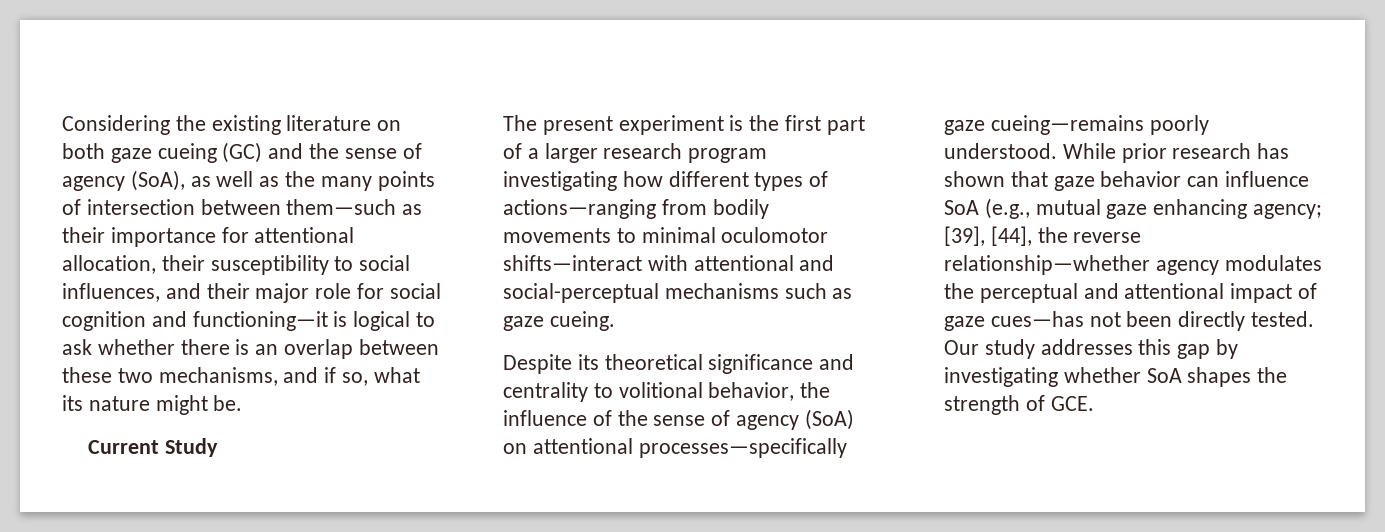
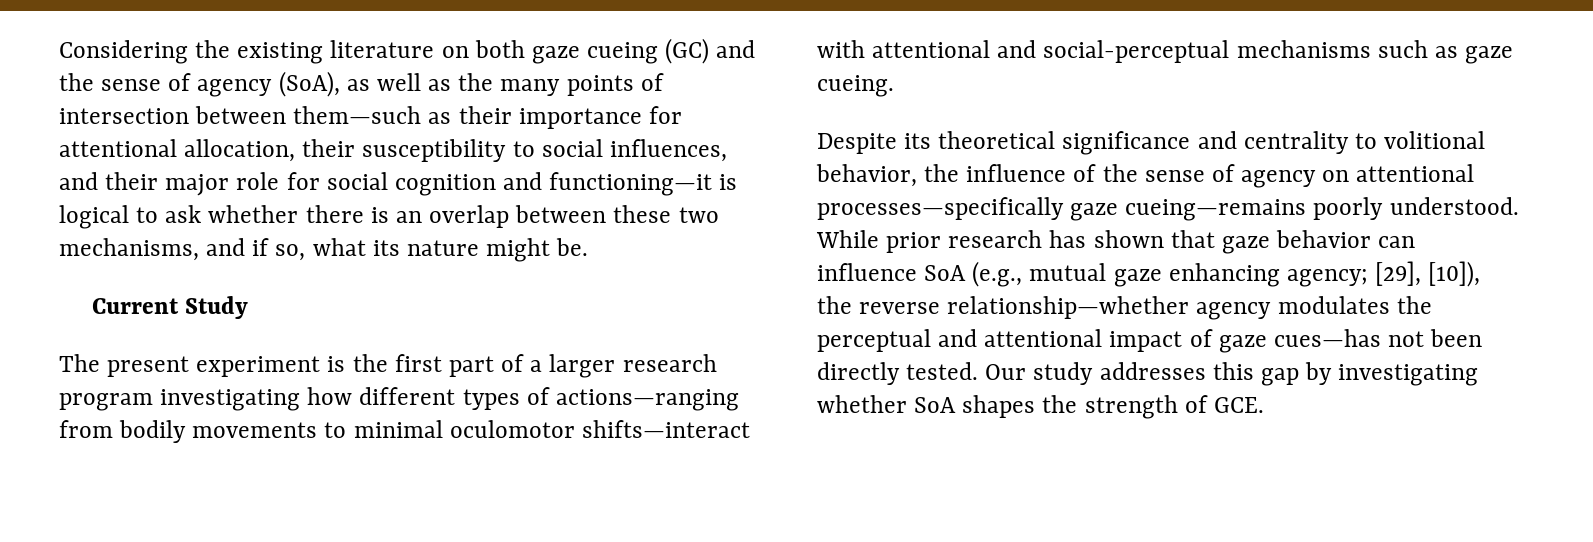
[804,409,854,430] (SoA) -> (1317, 179) none
[944,226,1032,246] [39], [44], -> [1375,261,1481,287] [29], [10]),

